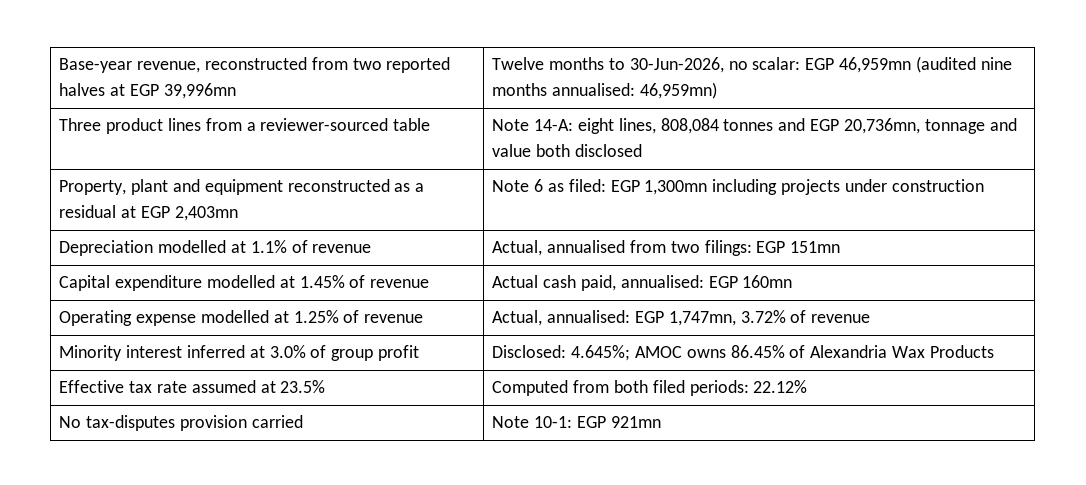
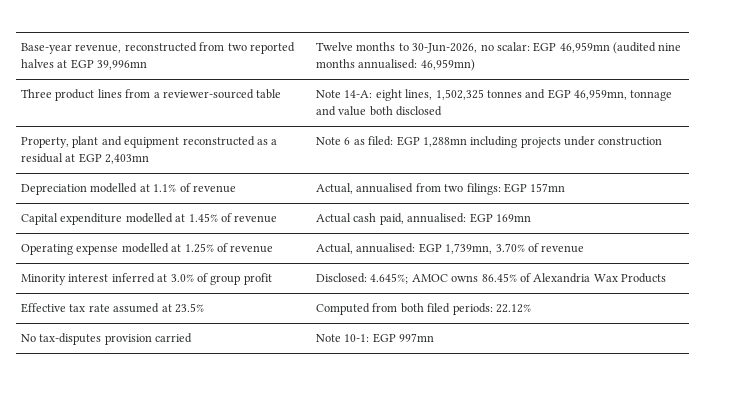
[660,118,719,134] 808,084 -> [435,89,484,100] 1,502,325
[844,118,921,134] 20,736mn, -> [574,89,628,100] 46,959mn,
[644,180,708,195] 1,300mn -> [422,137,467,147] 1,288mn
[790,241,841,253] 151mn -> [530,183,566,192] 157mn
[742,275,793,288] 160mn -> [495,214,531,222] 169mn
[668,310,786,326] 1,747mn, 3.72% -> [445,243,525,254] 1,739mn, 3.70%
[610,416,661,428] 921mn -> [399,333,435,342] 997mn

